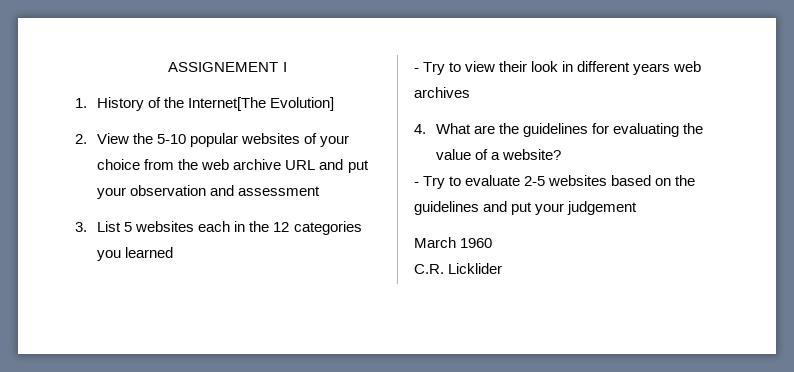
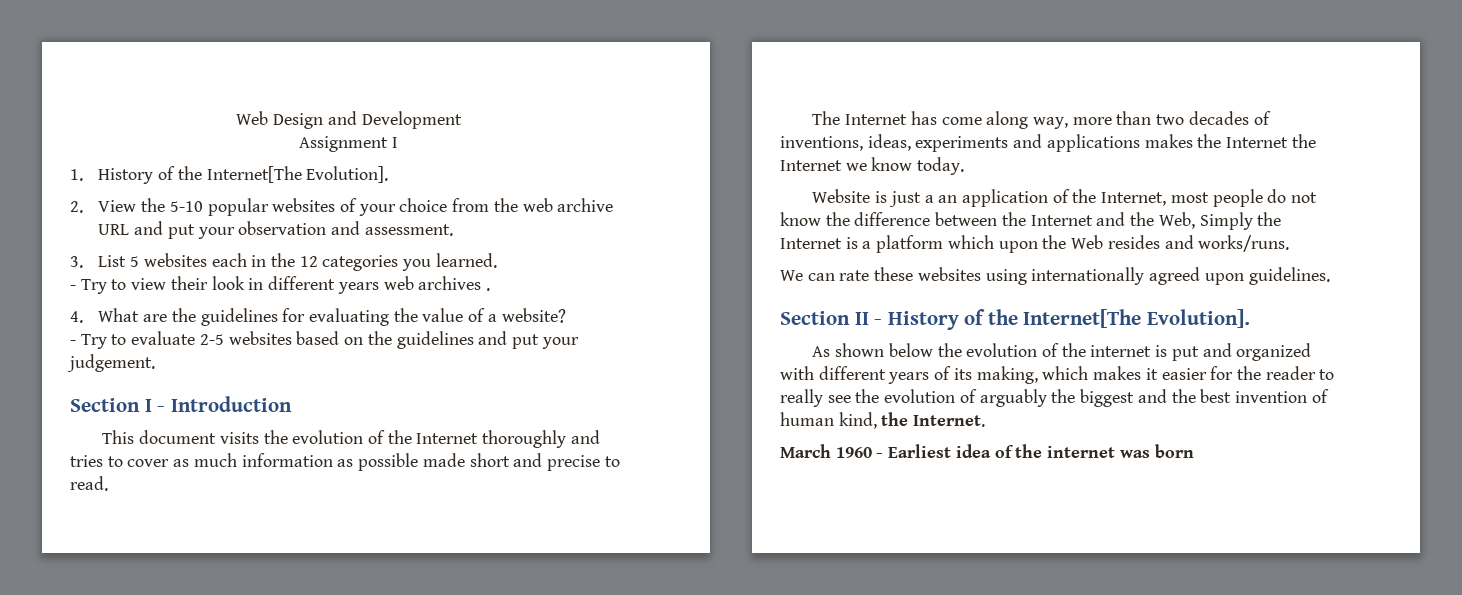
[168,62,279,72] ASSIGNEMENT -> [236,111,462,129] [299,136,389,152] Web Design and Development // Assignment
[270,97,335,111] Evolution] -> [306,166,389,183] Evolution].
[238,186,321,196] assessment -> [364,224,453,236] assessment.
[125,247,174,258] learned -> [435,253,497,268] learned.
(470, 92) none -> [485,288,490,291] .
[567,201,638,215] [414,237,493,248] [414,263,503,274] judgement // March 1960 // C.R. Licklider -> [67,354,155,372] [70,396,292,412] [102,430,600,448] [70,453,620,471] [70,476,108,491] [812,111,1271,129] [780,134,1316,152] [780,157,965,175] [812,189,1318,207] [780,212,1282,230] [780,235,1290,253] [780,267,1330,285] [780,309,1250,330] [812,343,1312,361] [780,366,1335,384] [780,389,1329,407] [780,412,986,429] [780,444,1194,458] judgement. // Section I - Introduction // This document visits the evolution of the Internet thoroughly and tries to cover as much information as possible made short and precise to read. // The Internet has come along way, more than two decades of inventions, ideas, experiments and applications makes the Internet the Internet we know today. // Website is just a an application of the Internet, most people do not know the difference between the Internet and the Web, Simply the Internet is a platform which upon the Web resides and works/runs. // We can rate these websites using internationally agreed upon guidelines. // Section II - History of the Internet[The Evolution]. // As shown below the evolution of the internet is put and organized with different years of its making, which makes it easier for the reader to really see the evolution of arguably the biggest and the best invention of human kind, the Internet. // March 1960 - Earliest idea of the internet was born

